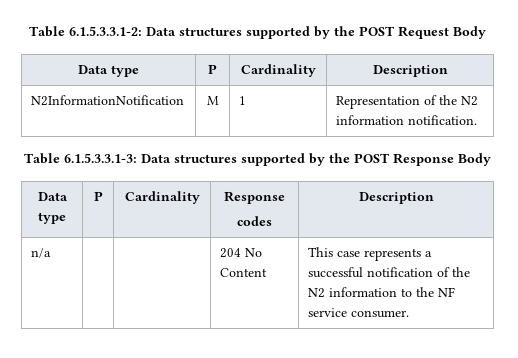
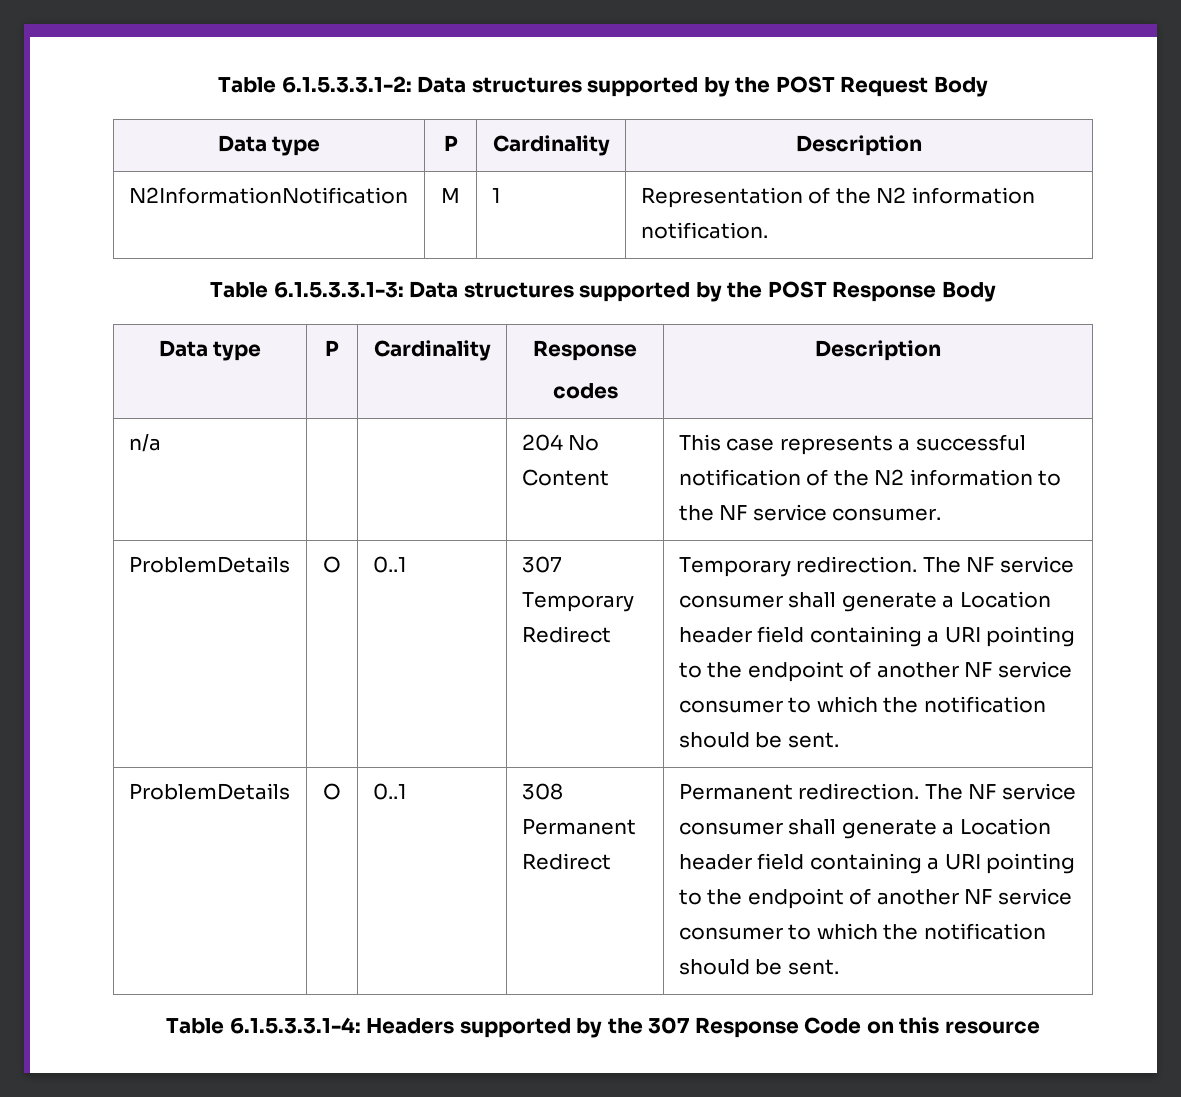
(410, 314) none -> [128,556,290,573] [323,556,341,573] [372,556,407,573] [521,556,562,573] [521,592,634,612] [521,626,611,643] [678,556,1074,577] [678,591,1051,612] [678,626,1076,647] [678,661,1072,682] [678,696,1046,713] [678,732,839,748] [128,783,290,800] [323,783,341,800] [372,783,407,800] [521,783,563,800] [521,818,636,835] [521,853,611,870] [678,783,1076,800] [678,818,1051,839] [678,853,1076,874] [678,888,1072,909] [678,923,1046,940] [678,959,839,975] [166,1017,1040,1038] // ProblemDetails | O | 0..1 | 307 Temporary Redirect | Temporary redirection. The NF service consumer shall generate a Location header field containing a URI pointing to the endpoint of another NF service consumer to which the notification should be sent. // ProblemDetails | O | 0..1 | 308 Permanent Redirect | Permanent redirection. The NF service consumer shall generate a Location header field containing a URI pointing to the endpoint of another NF service consumer to which the notification should be sent. // Table 6.1.5.3.3.1-4: Headers supported by the 307 Response Code on this resource

